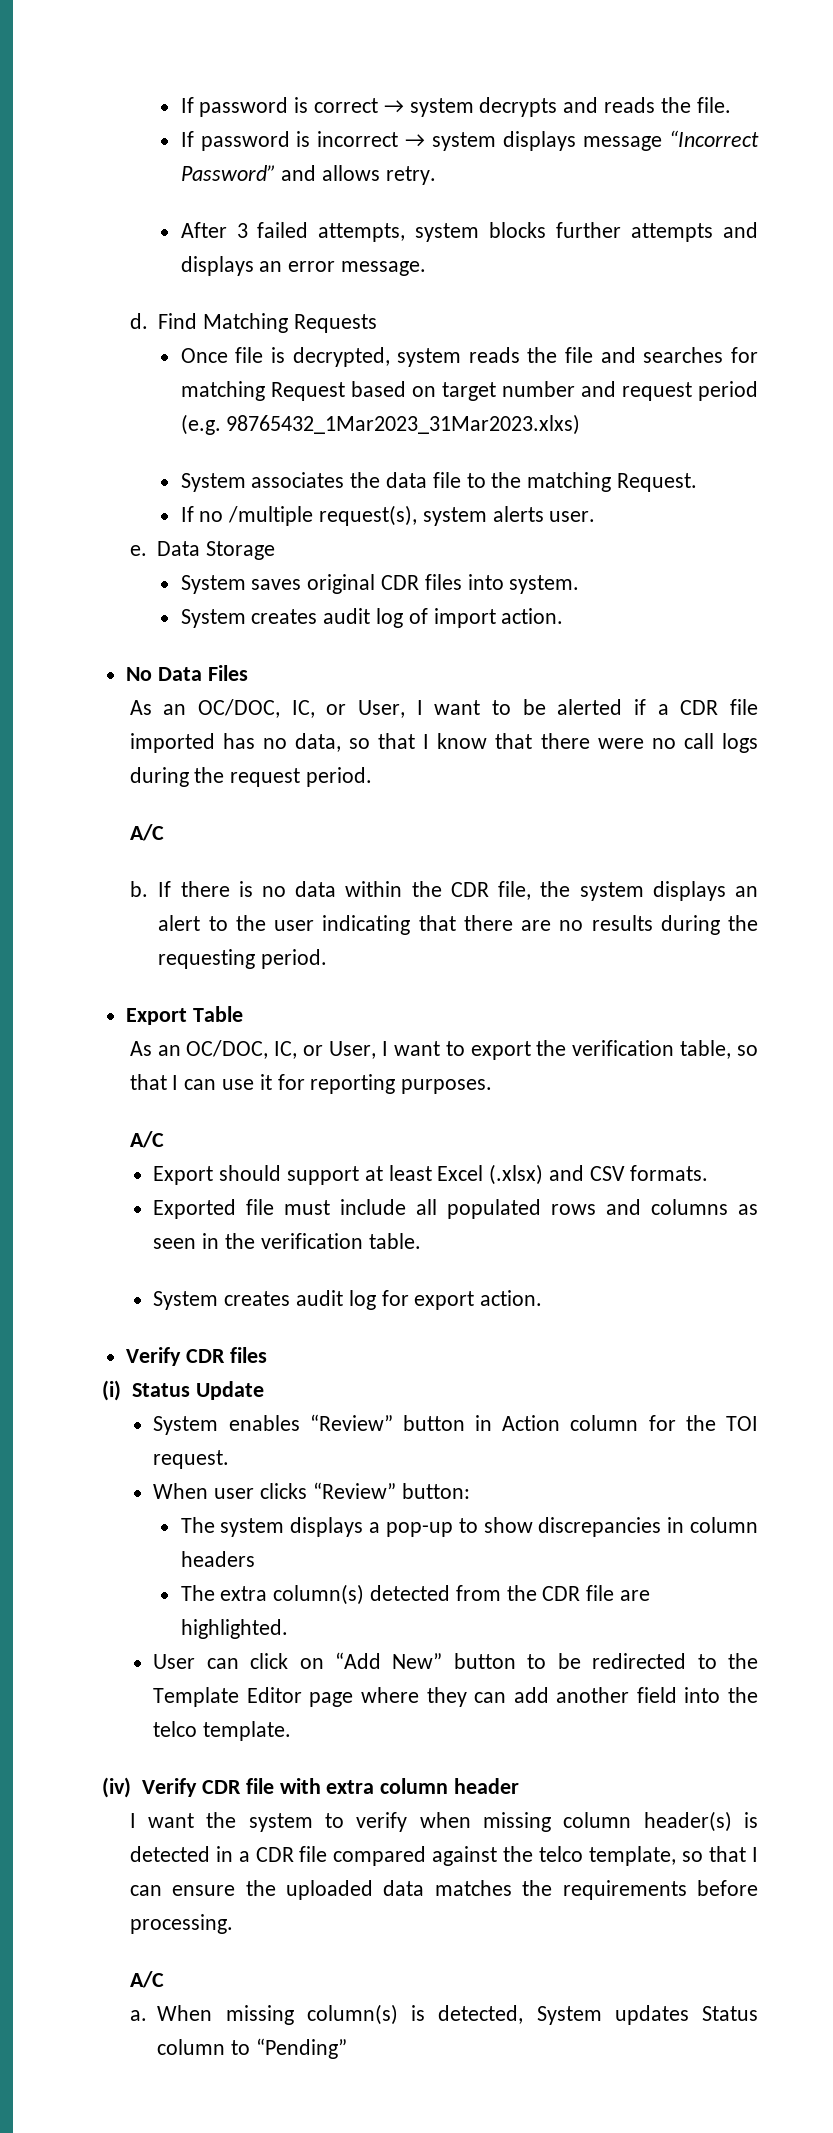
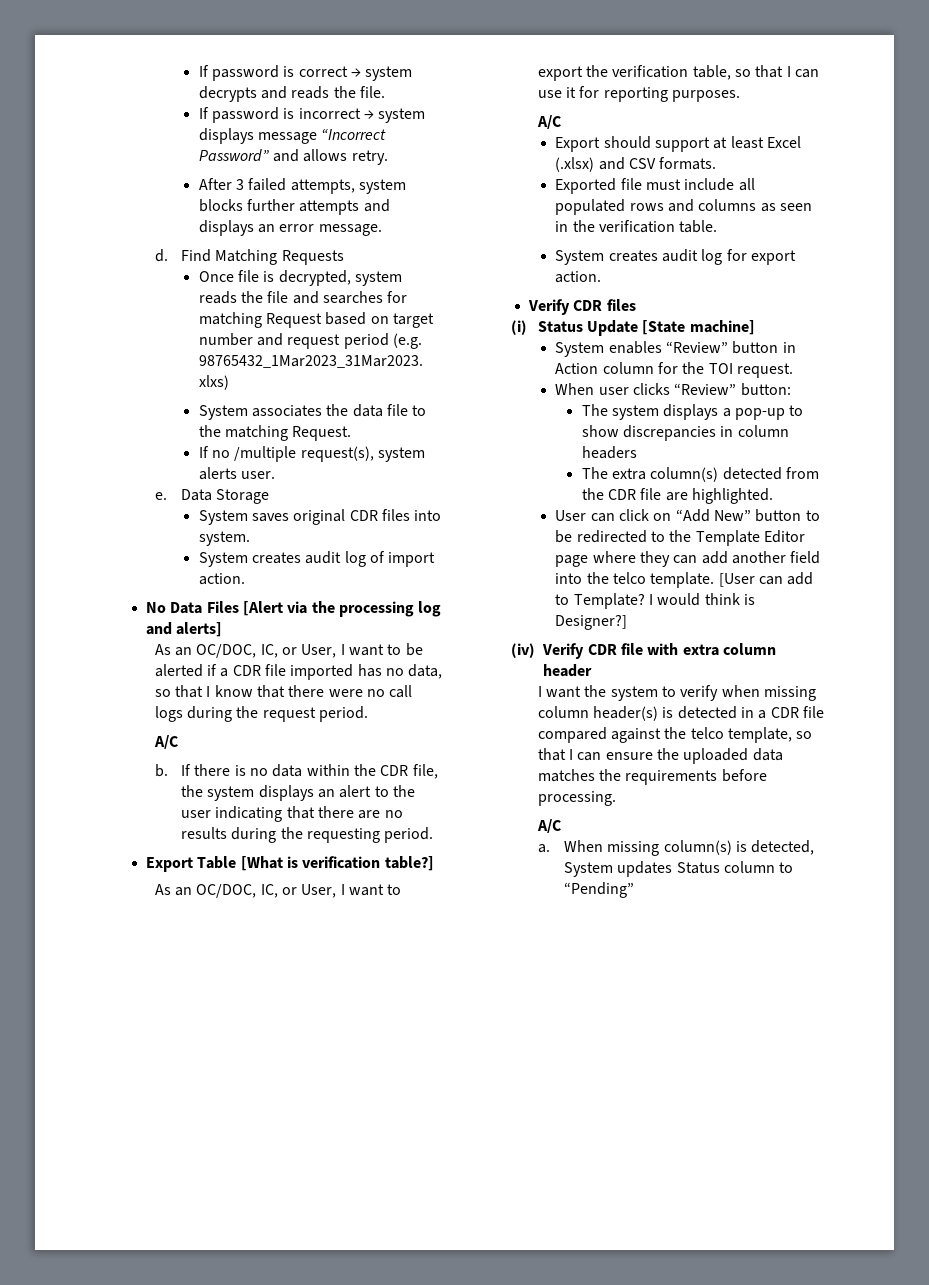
(248, 673) none -> [242,601,442,617] [145,622,223,637] [Alert via the processing log and alerts]
(243, 1014) none -> [240,856,434,871] [What is verification table?]
(264, 1390) none -> [642,320,755,335] [State machine]
(292, 1731) none -> [718,572,814,587] [555,593,755,609] [555,614,628,630] [User can add to Template? I would think is Designer?]

